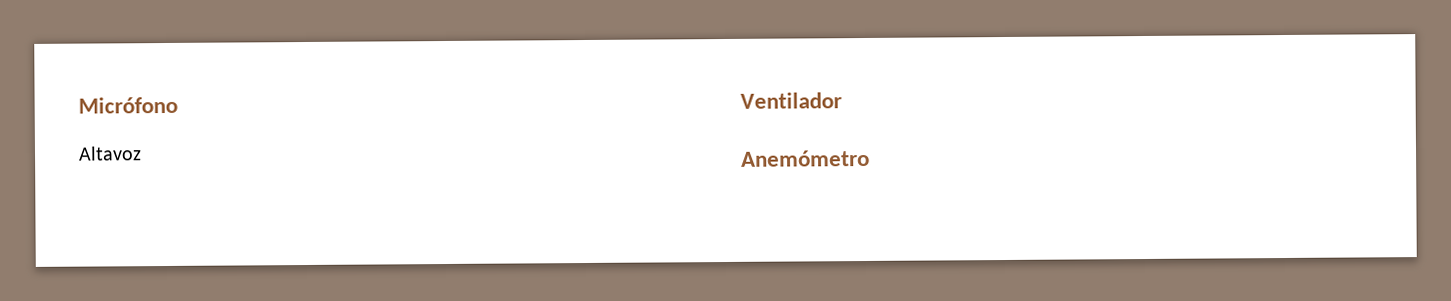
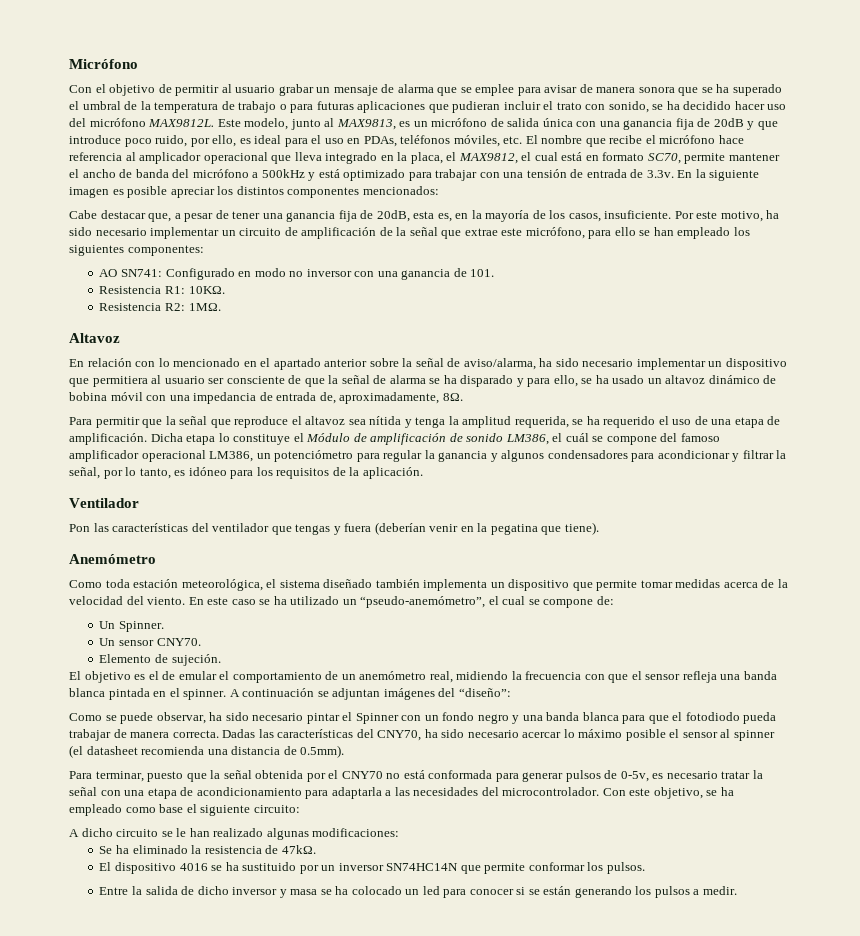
[78,146,142,161] [740,92,842,109] [741,149,870,167] Altavoz // Ventilador // Anemómetro -> [69,84,782,96] [69,101,787,113] [69,118,778,130] [69,135,744,147] [69,152,780,164] [69,169,760,181] [69,186,439,198] [69,210,780,222] [69,227,750,239] [69,245,204,256] [99,268,495,280] [99,286,225,294] [99,303,221,311] [69,333,120,343] [69,358,787,370] [69,375,777,387] [69,392,463,404] [69,416,781,428] [69,433,720,445] [69,450,787,462] [69,467,423,479] [69,498,139,508] [69,522,599,535] [69,554,156,564] [69,579,788,591] [69,596,614,608] [99,621,164,632] [99,638,201,646] [99,654,221,666] [69,671,777,683] [69,688,511,700] [69,712,777,724] [69,729,775,741] [69,745,345,758] [69,770,763,782] [69,787,734,799] [69,804,300,816] [69,828,400,840] [99,845,316,854] [99,862,645,874] [99,886,737,898] Con el objetivo de permitir al usuario grabar un mensaje de alarma que se emplee para avisar de manera sonora que se ha superado el umbral de la temperatura de trabajo o para futuras aplicaciones que pudieran incluir el trato con sonido, se ha decidido hacer uso del micrófono MAX9812L. Este modelo, junto al MAX9813, es un micrófono de salida única con una ganancia fija de 20dB y que introduce poco ruido, por ello, es ideal para el uso en PDAs, teléfonos móviles, etc. El nombre que recibe el micrófono hace referencia al amplicador operacional que lleva integrado en la placa, el MAX9812, el cual está en formato SC70, permite mantener el ancho de banda del micrófono a 500kHz y está optimizado para trabajar con una tensión de entrada de 3.3v. En la siguiente imagen es posible apreciar los distintos componentes mencionados: // Cabe destacar que, a pesar de tener una ganancia fija de 20dB, esta es, en la mayoría de los casos, insuficiente. Por este motivo, ha sido necesario implementar un circuito de amplificación de la señal que extrae este micrófono, para ello se han empleado los siguientes componentes: // AO SN741: Configurado en modo no inversor con una ganancia de 101. // Resistencia R1: 10KΩ. // Resistencia R2: 1MΩ. // Altavoz // En relación con lo mencionado en el apartado anterior sobre la señal de aviso/alarma, ha sido necesario implementar un dispositivo que permitiera al usuario ser consciente de que la señal de alarma se ha disparado y para ello, se ha usado un altavoz dinámico de bobina móvil con una impedancia de entrada de, aproximadamente, 8Ω. // Para permitir que la señal que reproduce el altavoz sea nítida y tenga la amplitud requerida, se ha requerido el uso de una etapa de amplificación. Dicha etapa lo constituye el Módulo de amplificación de sonido LM386, el cuál se compone del famoso amplificador operacional LM386, un potenciómetro para regular la ganancia y algunos condensadores para acondicionar y filtrar la señal, por lo tanto, es idóneo para los requisitos de la aplicación. // Ventilador // Pon las características del ventilador que tengas y fuera (deberían venir en la pegatina que tiene). // Anemómetro // Como toda estación meteorológica, el sistema diseñado también implementa un dispositivo que permite tomar medidas acerca de la velocidad del viento. En este caso se ha utilizado un “pseudo-anemómetro”, el cual se compone de: // Un Spinner. // Un sensor CNY70. // Elemento de sujeción. // El objetivo es el de emular el comportamiento de un anemómetro real, midiendo la frecuencia con que el sensor refleja una banda blanca pintada en el spinner. A continuación se adjuntan imágenes del “diseño”: // Como se puede observar, ha sido necesario pintar el Spinner con un fondo negro y una banda blanca para que el fotodiodo pueda trabajar de manera correcta. Dadas las características del CNY70, ha sido necesario acercar lo máximo posible el sensor al spinner (el datasheet recomienda una distancia de 0.5mm). // Para terminar, puesto que la señal obtenida por el CNY70 no está conformada para generar pulsos de 0-5v, es necesario tratar la señal con una etapa de acondicionamiento para adaptarla a las necesidades del microcontrolador. Con este objetivo, se ha empleado como base el siguiente circuito: // A dicho circuito se le han realizado algunas modificaciones: // Se ha eliminado la resistencia de 47kΩ. // El dispositivo 4016 se ha sustituido por un inversor SN74HC14N que permite conformar los pulsos. // Entre la salida de dicho inversor y masa se ha colocado un led para conocer si se están generando los pulsos a medir.

